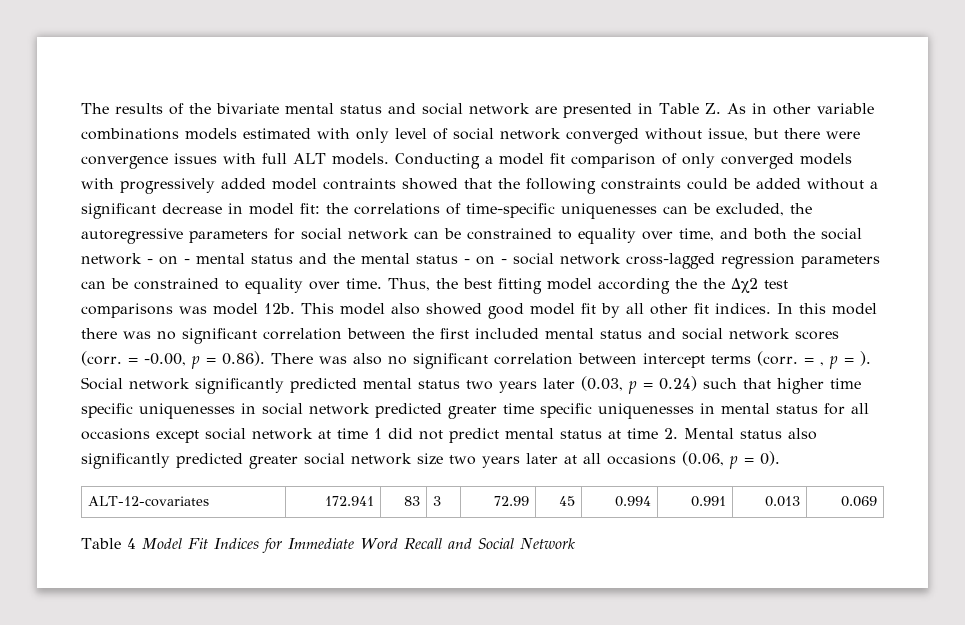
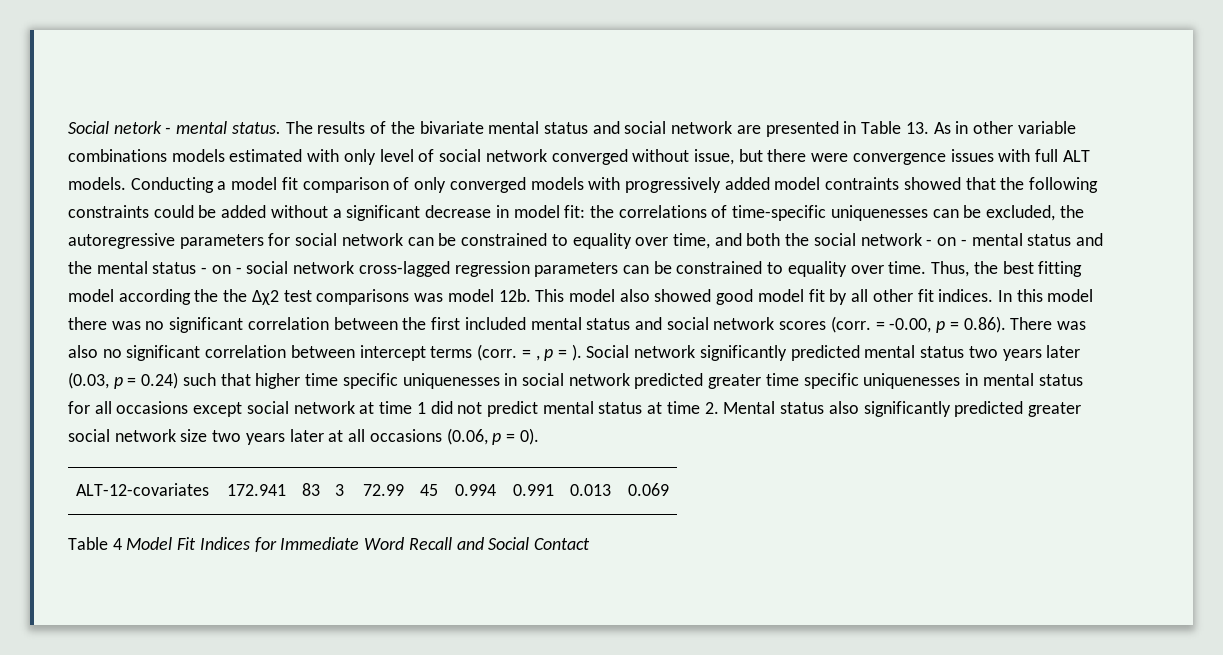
(81, 108) none -> [68,121,281,134] Social netork - mental status.
[704,103,721,114] Z. -> [905,122,929,134] 13.
[519,538,575,549] Network -> [533,538,590,550] Contact

